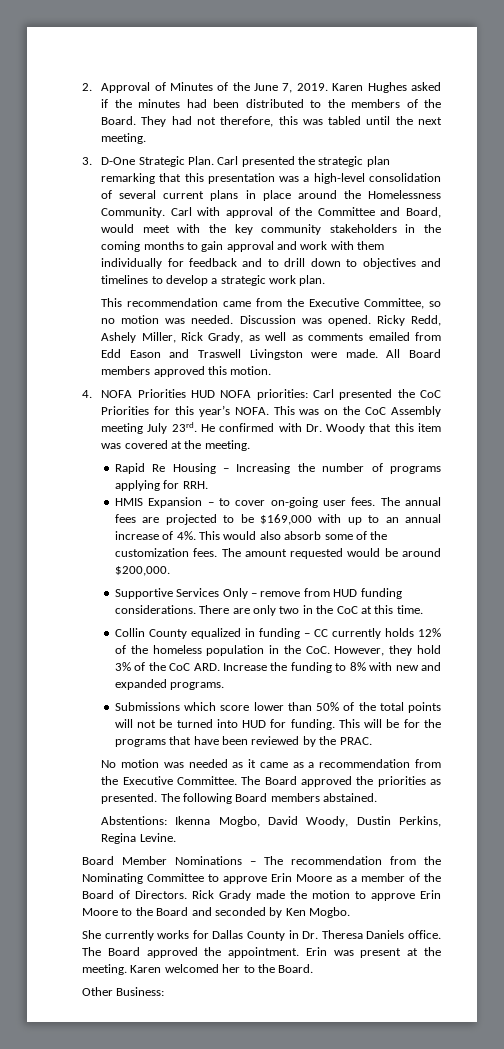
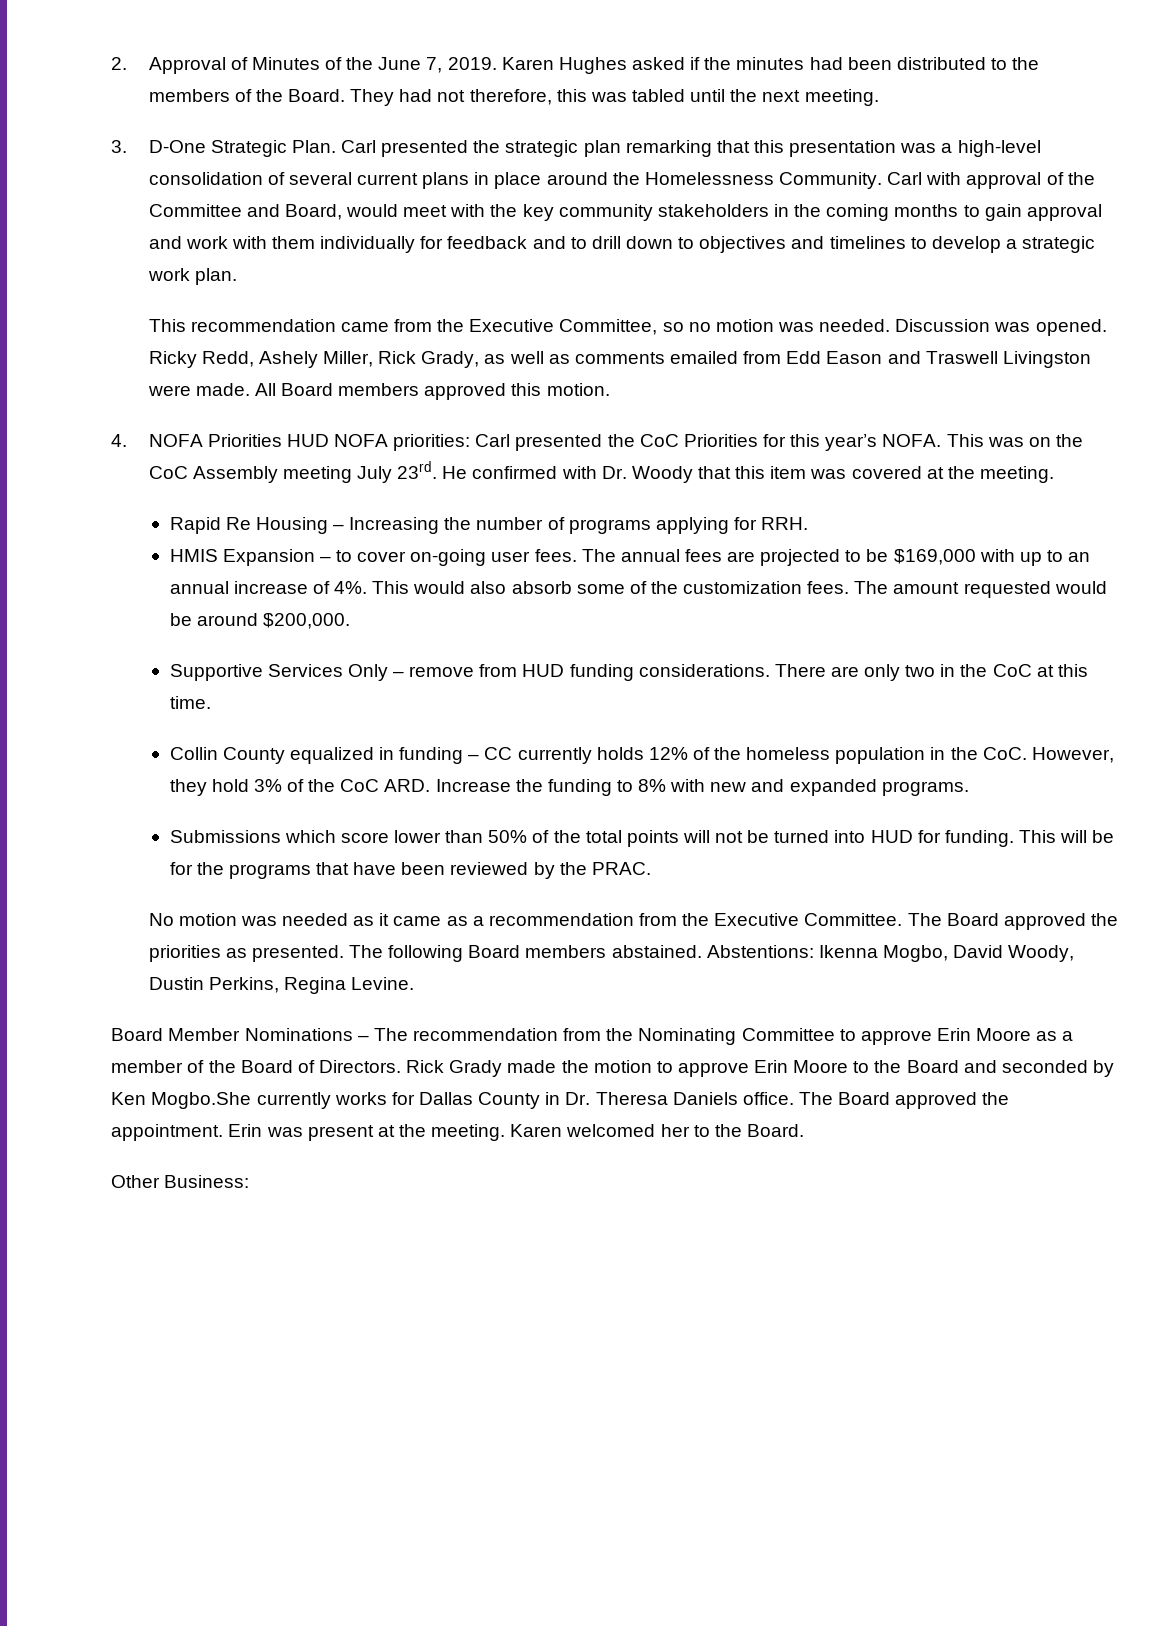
(378, 797) // -> (702, 951) none
[309,907,351,918] [82,930,102,939] Mogbo. // She -> [151,1092,252,1109] Mogbo.She

